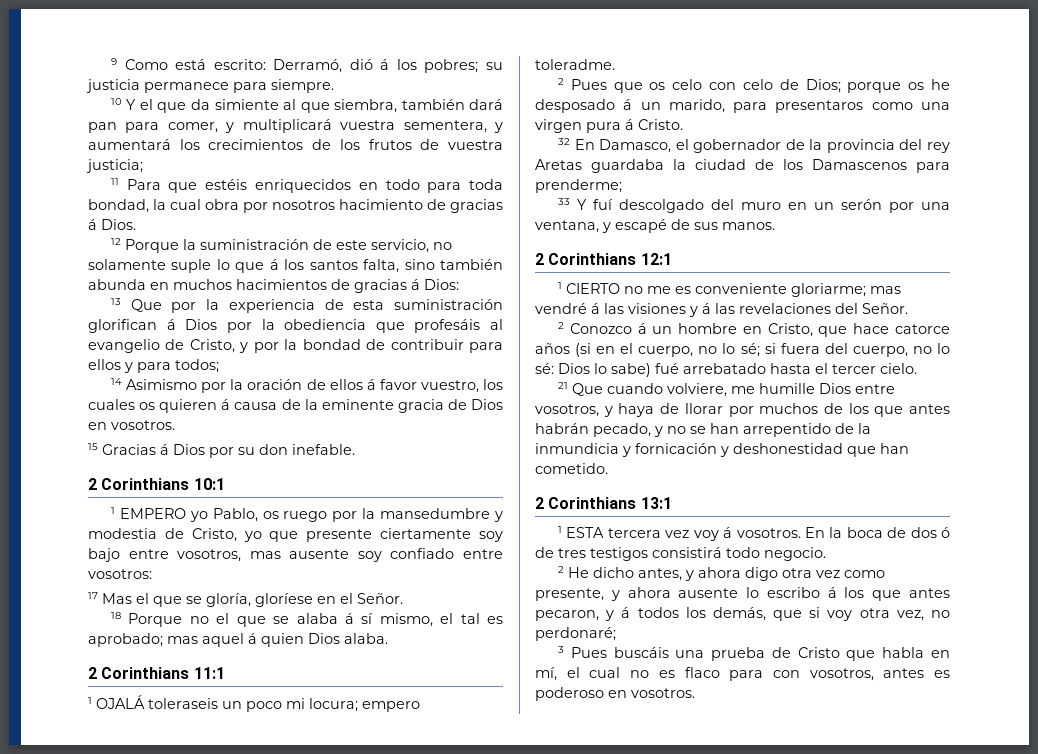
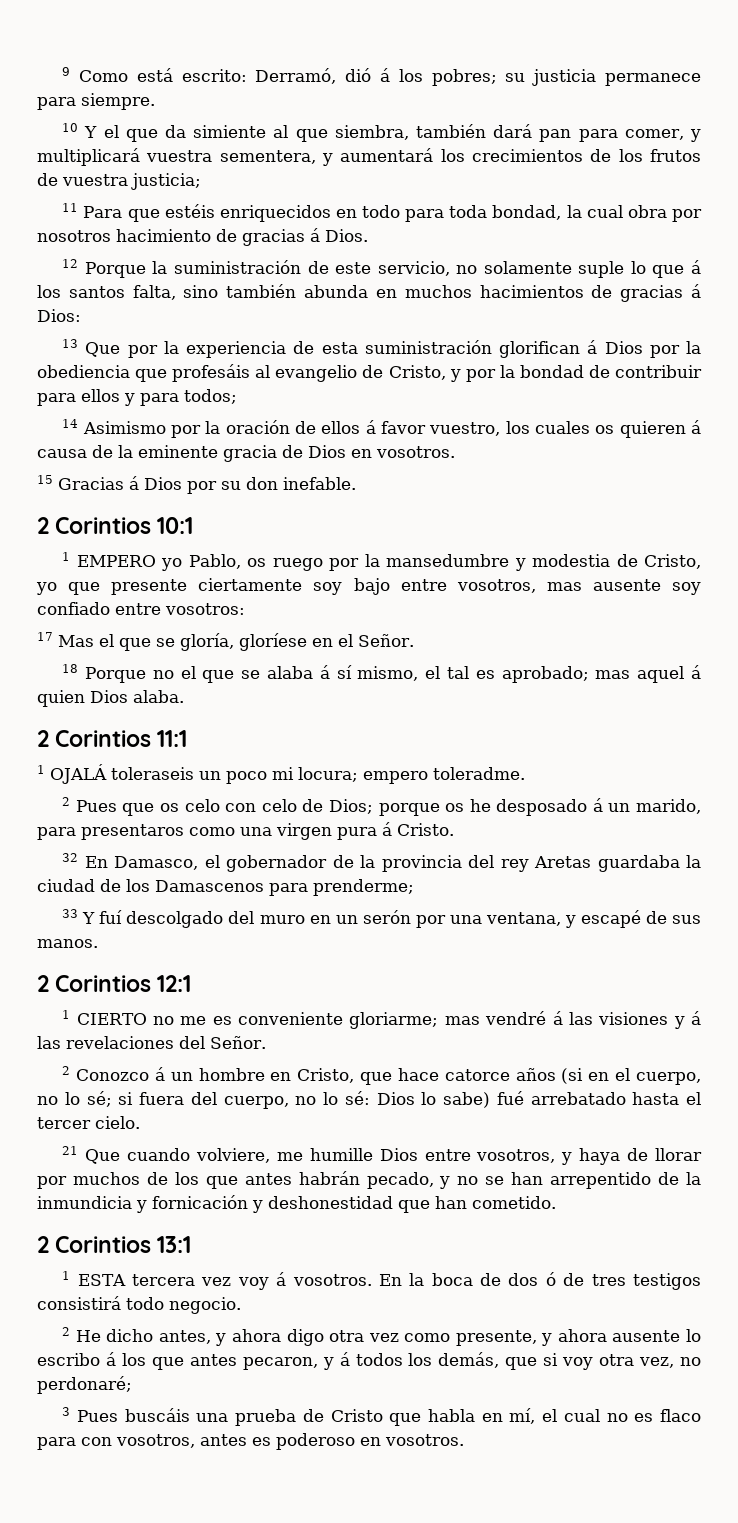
[101,478,190,490] Corinthians -> [55,517,152,534] Corintios
[101,667,190,679] Corinthians -> [55,730,152,747] Corintios
[548,253,637,265] Corinthians -> [55,975,152,992] Corintios
[548,497,637,509] Corinthians -> [55,1236,152,1253] Corintios

